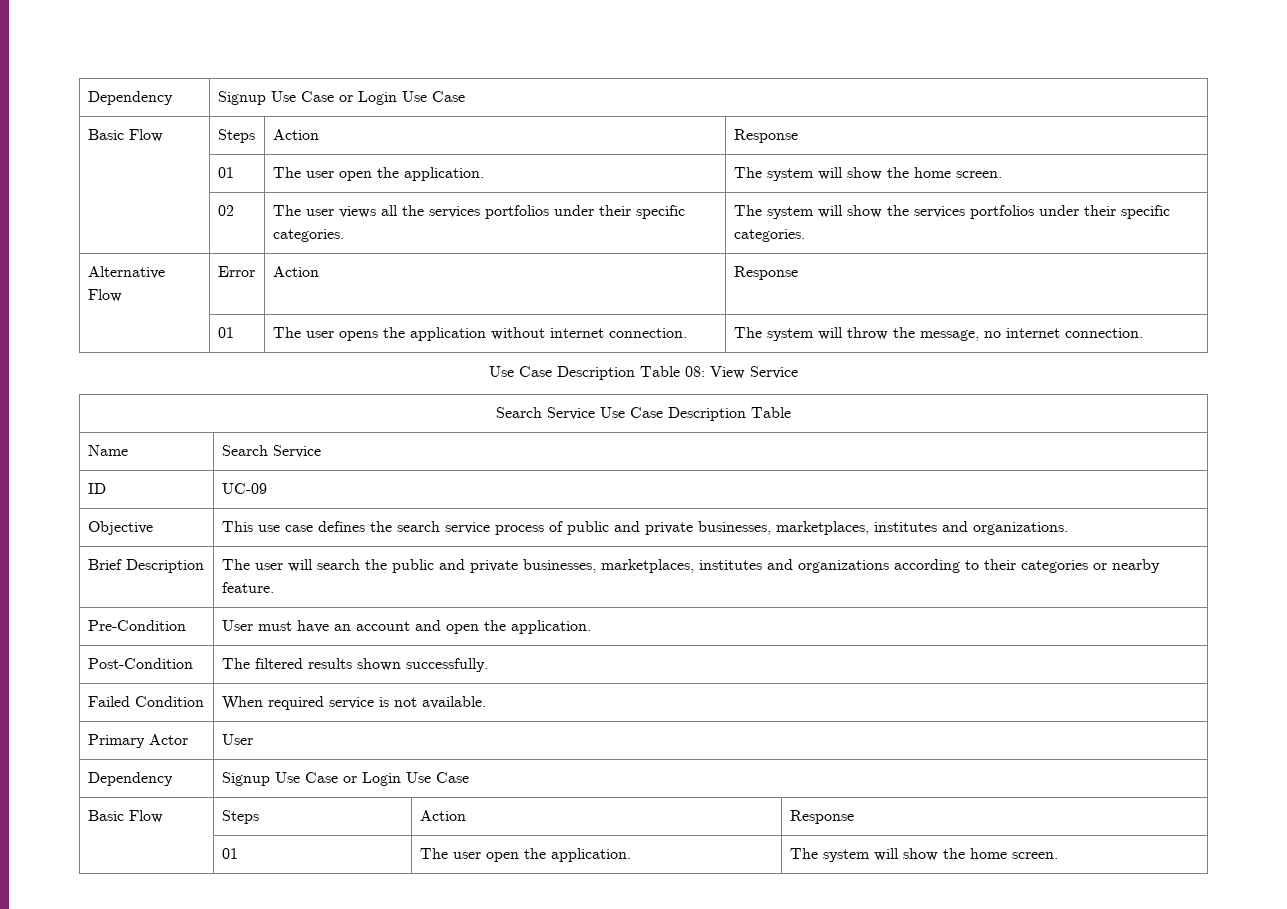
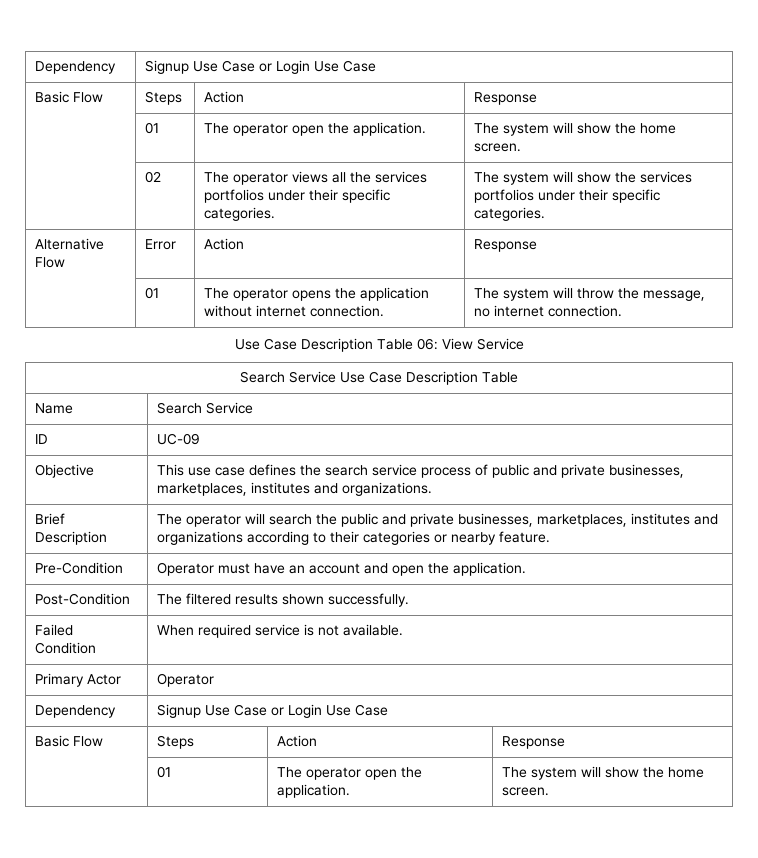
[305,171,334,178] user -> [233,123,289,136] operator
[305,209,334,216] user -> [233,172,289,185] operator
[305,331,334,338] user -> [233,288,289,301] operator
[685,366,705,377] 08: -> [416,338,438,350] 06:
[254,563,283,570] user -> [186,514,242,527] operator
[221,620,253,631] User -> [157,562,215,576] Operator
[221,734,253,745] User -> [157,673,215,687] Operator
[452,852,481,859] user -> [306,767,362,780] operator

